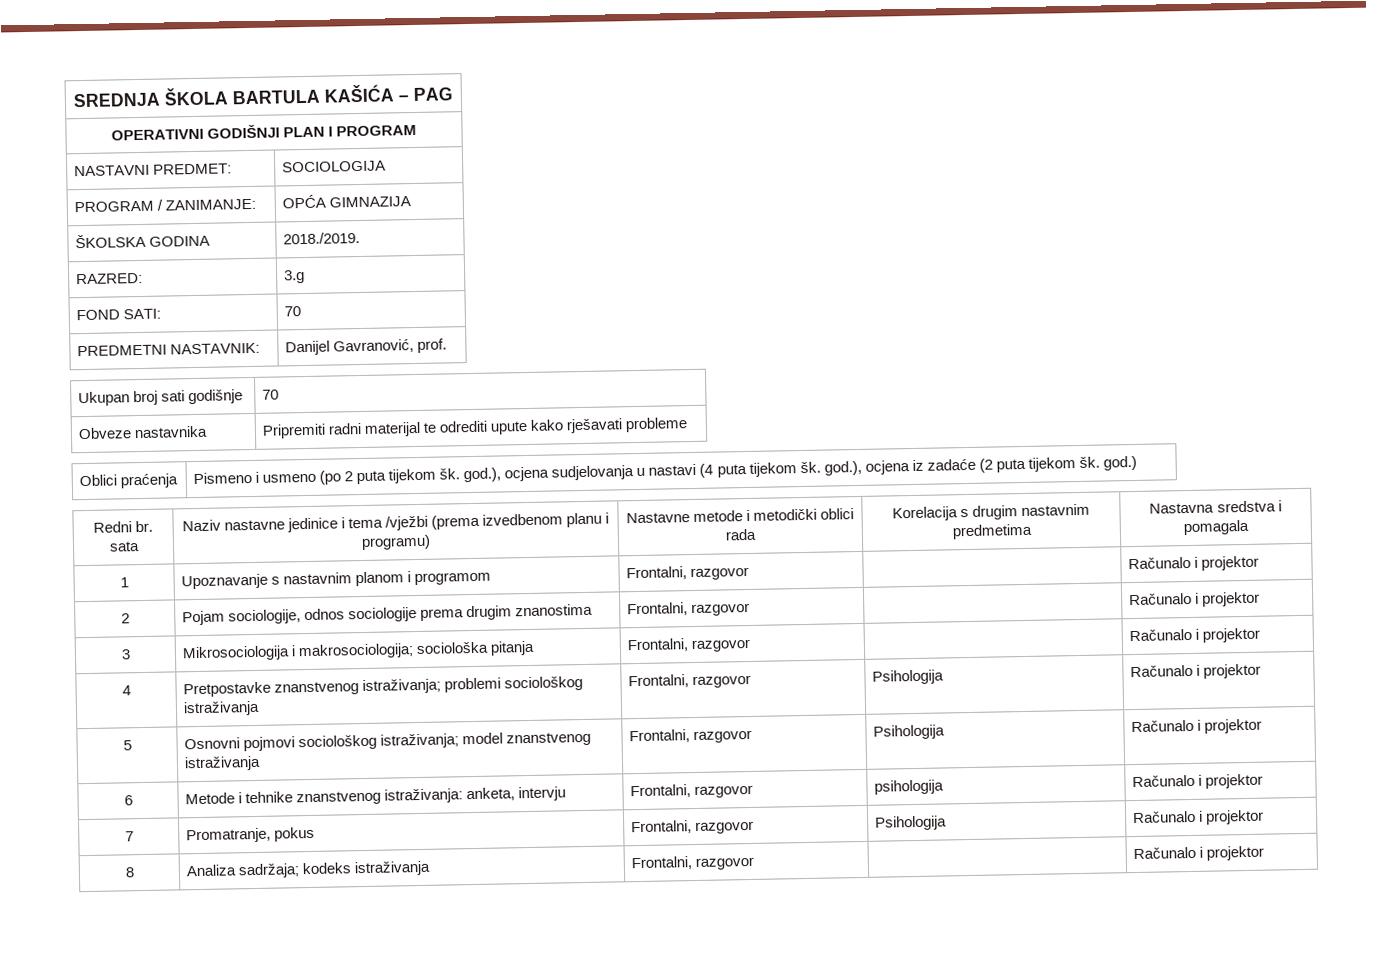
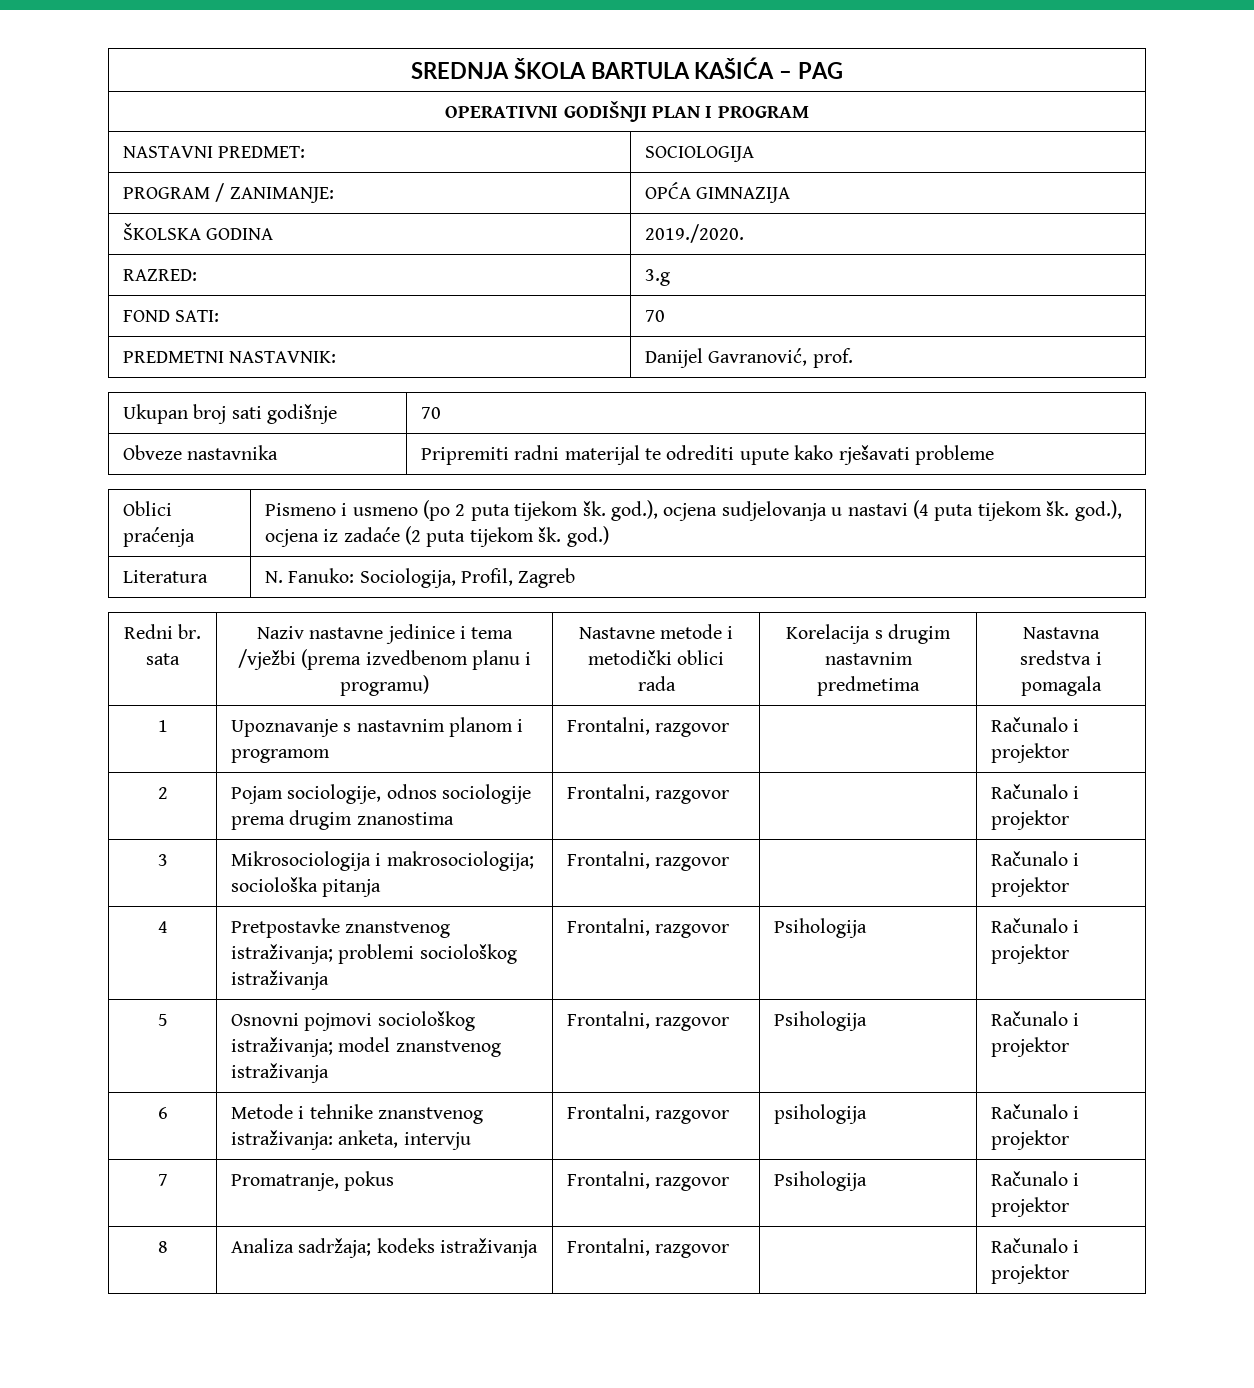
[282,231,360,245] 2018./2019. -> [644,224,744,243] 2019./2020.
(1138, 463) none -> [122,570,208,583] [264,568,576,588] // Literatura | N. Fanuko: Sociologija, Profil, Zagreb

